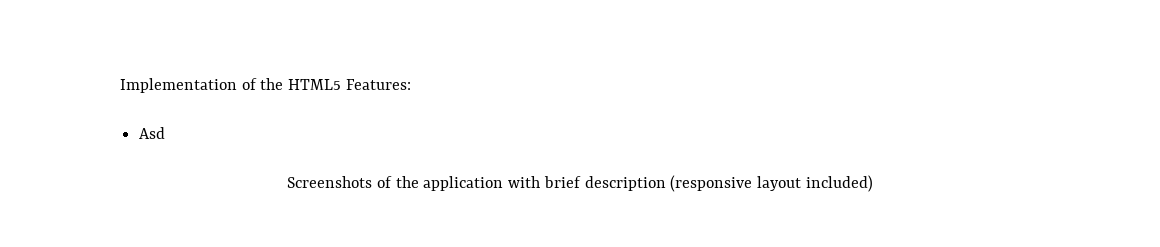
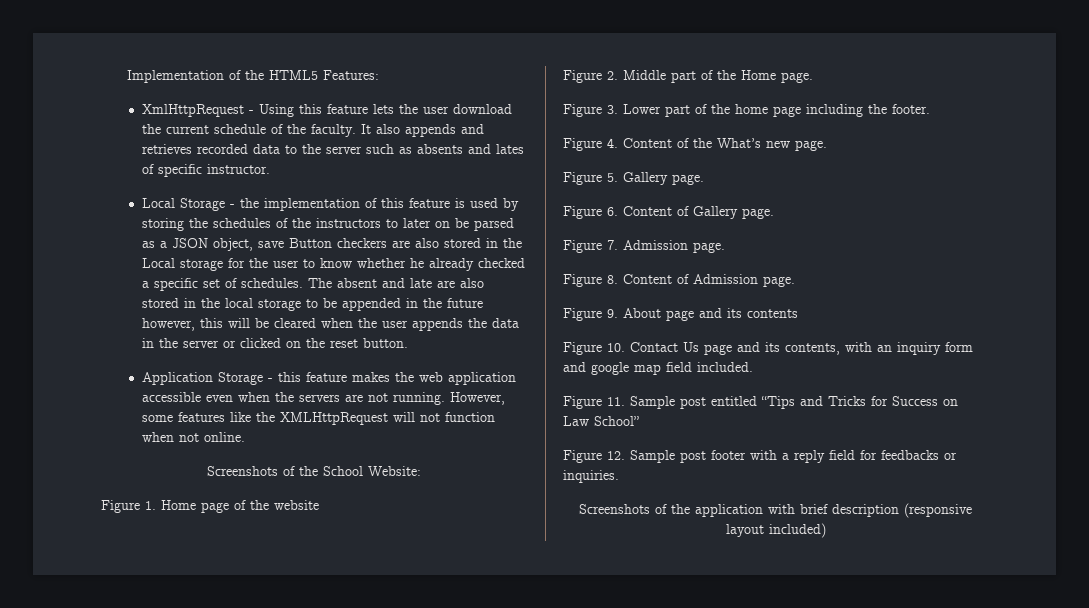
[139,127,166,139] Asd -> [142,104,513,117] [142,124,485,137] [142,144,525,154] [142,164,271,177] [142,198,520,211] [142,218,515,231] [142,238,523,251] [142,258,526,271] [142,278,485,291] [142,298,484,311] [142,318,520,331] [142,338,409,348] [142,372,517,385] [142,392,506,405] [142,412,496,425] [142,432,246,442] [206,466,421,476] [101,500,319,513] [563,70,813,83] [563,104,930,117] [563,138,827,151] [563,172,704,185] [563,206,774,219] [563,240,725,253] [563,274,795,287] [563,308,798,321] [563,342,973,355] [563,362,753,375] [563,396,958,409] [563,416,639,426] [563,450,957,463] [563,470,619,483] XmlHttpRequest - Using this feature lets the user download the current schedule of the faculty. It also appends and retrieves recorded data to the server such as absents and lates of specific instructor. // Local Storage - the implementation of this feature is used by storing the schedules of the instructors to later on be parsed as a JSON object, save Button checkers are also stored in the Local storage for the user to know whether he already checked a specific set of schedules. The absent and late are also stored in the local storage to be appended in the future however, this will be cleared when the user appends the data in the server or clicked on the reset button. // Application Storage - this feature makes the web application accessible even when the servers are not running. However, some features like the XMLHttpRequest will not function when not online. // Screenshots of the School Website: // Figure 1. Home page of the website // Figure 2. Middle part of the Home page. // Figure 3. Lower part of the home page including the footer. // Figure 4. Content of the What’s new page. // Figure 5. Gallery page. // Figure 6. Content of Gallery page. // Figure 7. Admission page. // Figure 8. Content of Admission page. // Figure 9. About page and its contents // Figure 10. Contact Us page and its contents, with an inquiry form and google map field included. // Figure 11. Sample post entitled “Tips and Tricks for Success on Law School” // Figure 12. Sample post footer with a reply field for feedbacks or inquiries.

